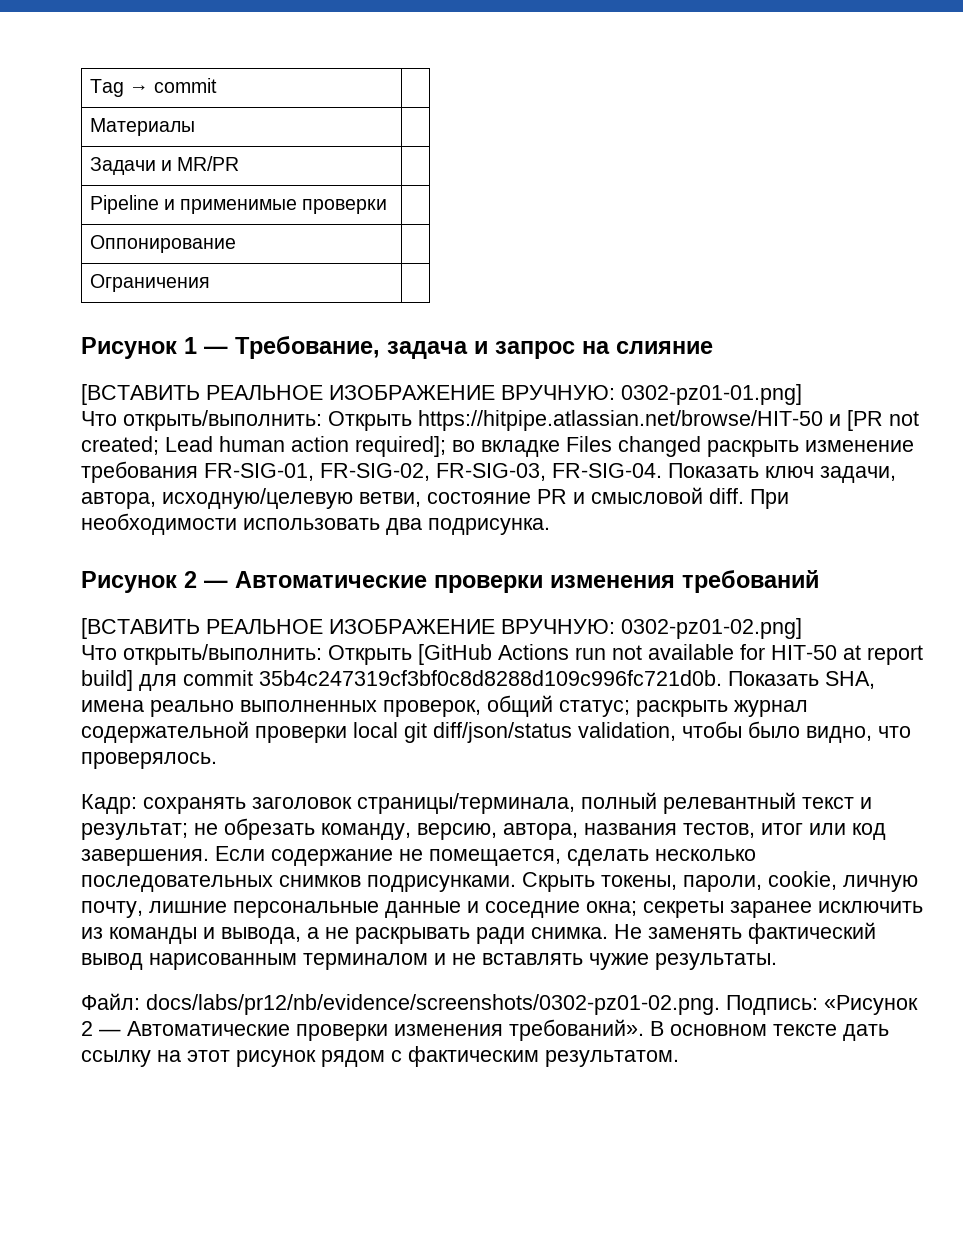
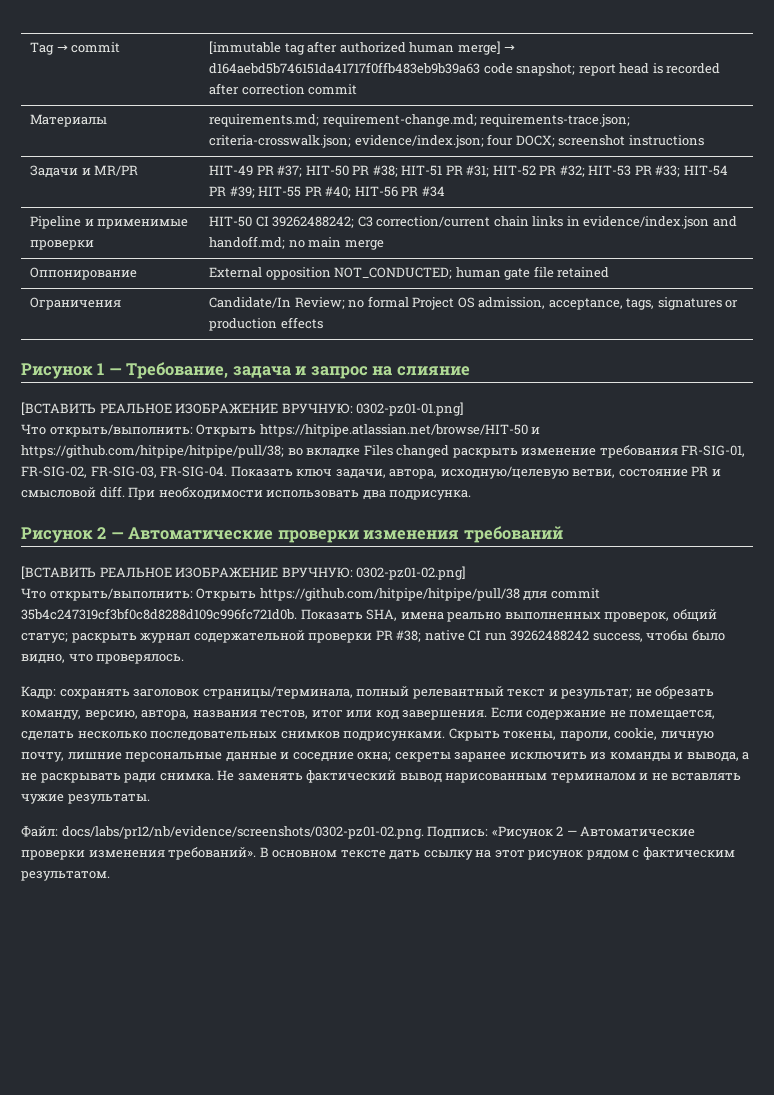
[89,118,195,136] [89,156,240,175] [89,195,388,214] [89,235,236,253] [89,274,210,292] // Материалы | // Задачи и MR/PR | // Pipeline и применимые проверки | // Оппонирование | // Ограничения | -> [209,41,516,55] [209,62,721,76] [209,83,358,95] [30,114,108,127] [209,114,631,127] [209,134,704,148] [30,165,139,178] [209,165,728,177] [209,186,445,198] [30,216,189,229] [30,240,95,250] [209,216,737,229] [209,236,384,250] [30,267,138,280] [209,266,610,280] [30,297,122,310] [209,296,739,310] [209,317,323,331] [immutable tag after authorized human merge] → d164aebd5b746151da41717f0ffb483eb9b39a63 code snapshot; report head is recorded after correction commit // Материалы | requirements.md; requirement-change.md; requirements-trace.json; criteria-crosswalk.json; evidence/index.json; four DOCX; screenshot instructions // Задачи и MR/PR | HIT-49 PR #37; HIT-50 PR #38; HIT-51 PR #31; HIT-52 PR #32; HIT-53 PR #33; HIT-54 PR #39; HIT-55 PR #40; HIT-56 PR #34 // Pipeline и применимые проверки | HIT-50 CI 39262488242; C3 correction/current chain links in evidence/index.json and handoff.md; no main merge // Оппонирование | External opposition NOT_CONDUCTED; human gate file retained // Ограничения | Candidate/In Review; no formal Project OS admission, acceptance, tags, signatures or production effects
[847,410,919,431] [81,436,446,457] [PR not created; Lead human action required]; -> [21,445,284,458] https://github.com/hitpipe/hitpipe/pull/38;
[418,644,923,665] [81,670,133,691] [GitHub Actions run not available for HIT-50 at report build] -> [259,588,520,601] https://github.com/hitpipe/hitpipe/pull/38
[353,722,676,743] local git diff/json/status validation, -> [375,630,643,642] PR #38; native CI run 39262488242 success,

